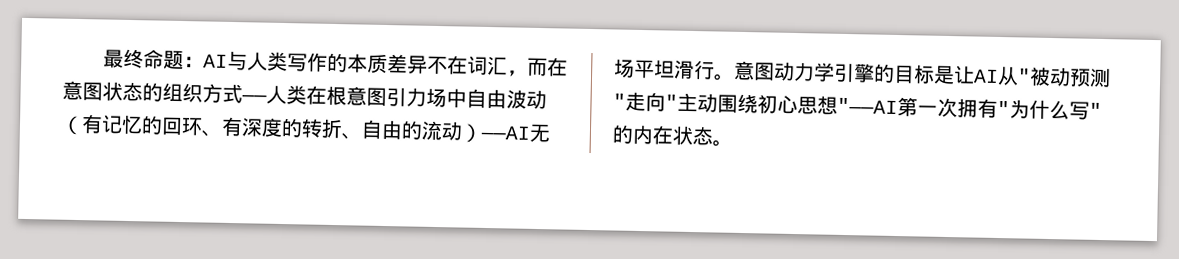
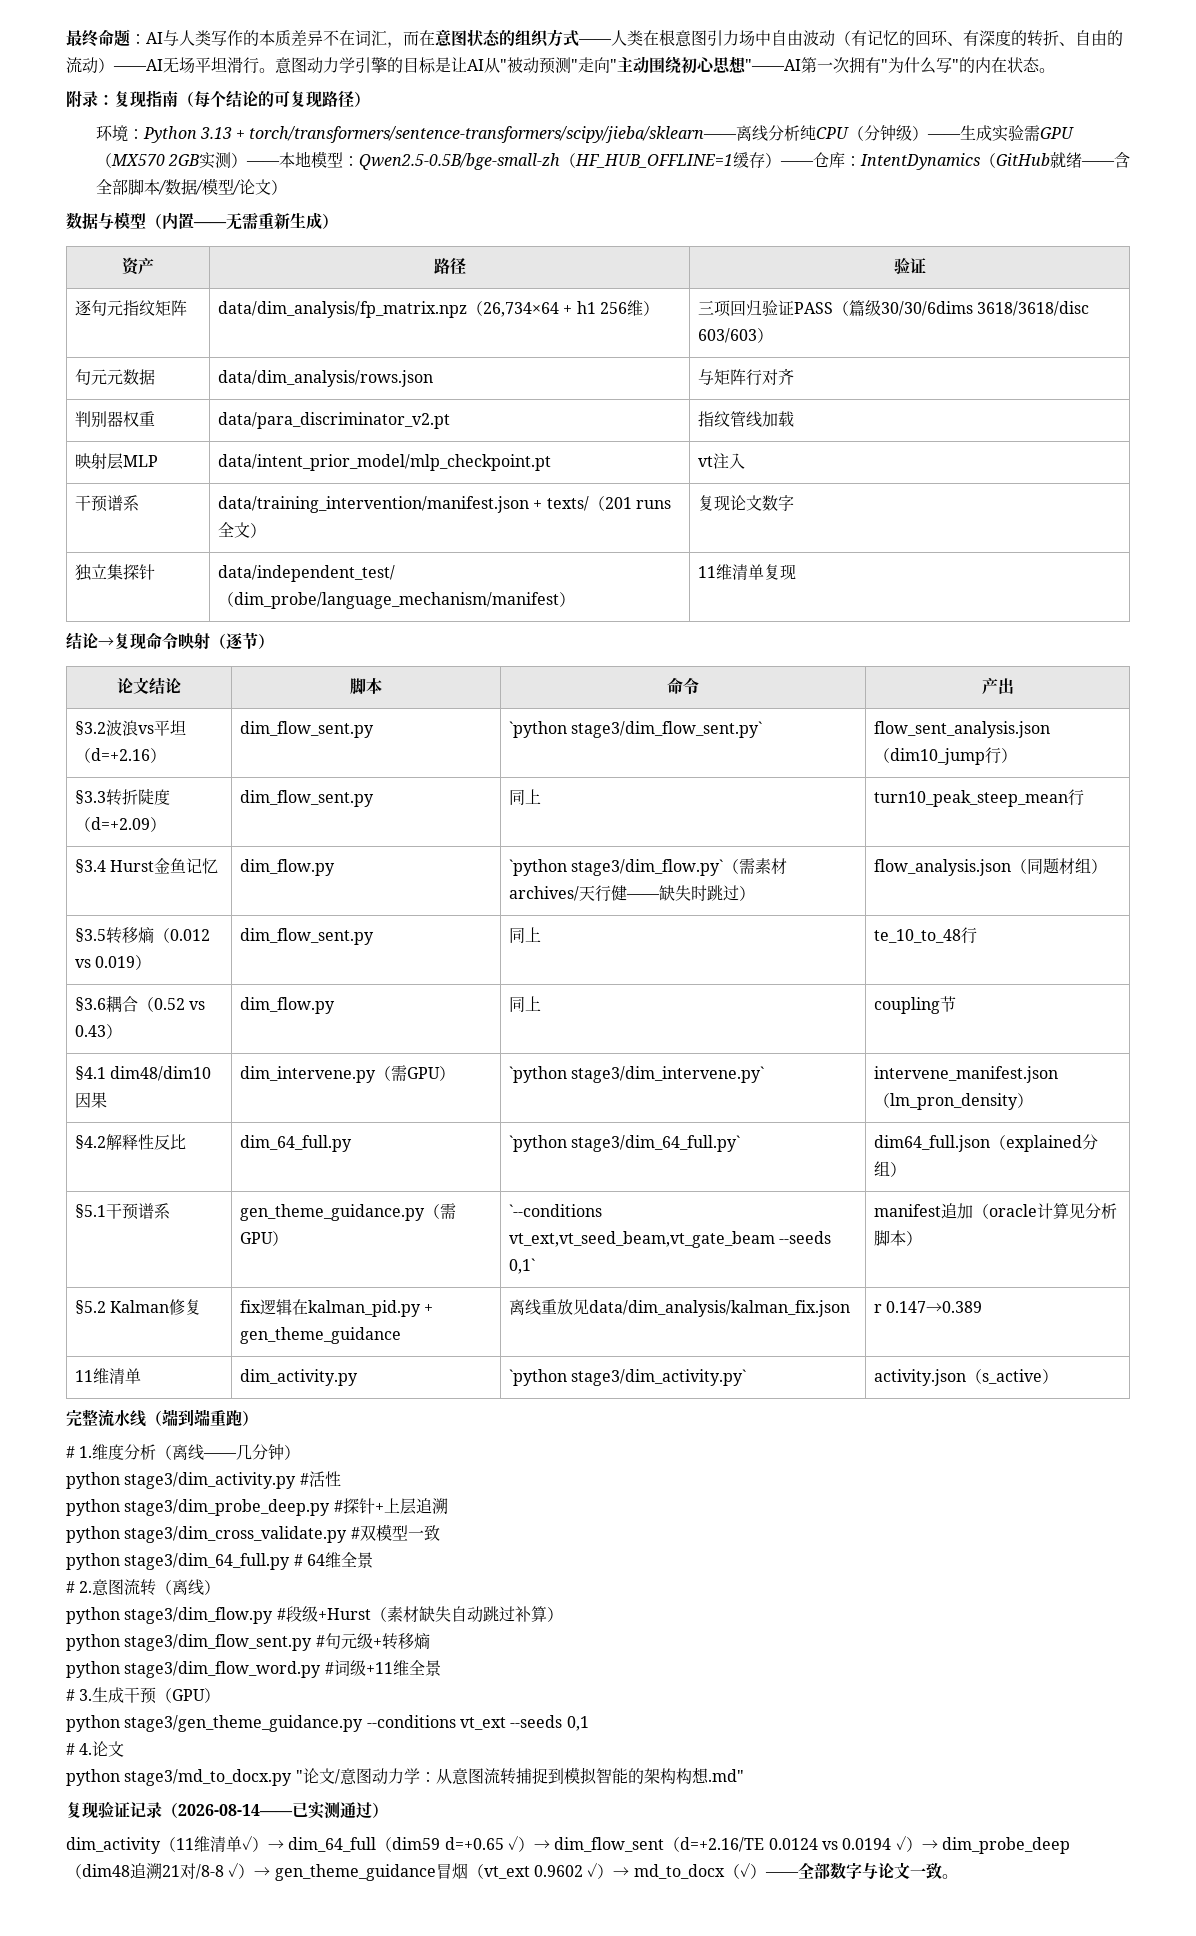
(733, 143) none -> [66,90,370,108] [95,125,1075,143] [95,151,1130,170] [95,178,287,195] [66,212,338,230] [122,257,154,275] [433,257,466,274] [893,258,926,274] [75,300,188,316] [218,300,660,318] [698,300,1090,317] [698,328,774,343] [75,369,156,385] [218,370,434,387] [698,368,795,386] [75,411,156,428] [218,412,451,429] [698,411,795,427] [75,453,159,470] [218,454,552,471] [698,453,746,469] [75,495,140,512] [218,496,672,513] [218,522,267,538] [698,495,795,511] [75,564,156,581] [218,565,396,582] [218,592,576,609] [698,564,797,580] [66,632,274,650] [117,677,181,695] [350,678,382,694] [667,677,699,695] [981,678,1014,695] [75,720,187,736] [75,748,167,763] [240,721,375,738] [509,721,763,738] [874,721,1051,738] [874,747,1018,765] [75,788,171,806] [75,817,167,832] [240,790,375,807] [509,789,542,805] [874,789,1085,807] [75,858,219,874] [240,859,336,876] [509,858,788,876] [509,885,756,902] [874,858,1108,876] [75,927,211,944] [75,955,152,970] [240,928,375,945] [509,927,542,943] [874,927,978,944] [75,995,206,1012] [75,1024,123,1039] [240,997,336,1014] [509,996,542,1012] [874,996,957,1014] [75,1066,212,1081] [75,1092,108,1108] [240,1065,456,1083] [509,1066,765,1083] [874,1066,1059,1083] [874,1093,1034,1110] [75,1134,187,1150] [240,1135,353,1152] [509,1135,741,1152] [874,1134,1099,1152] [874,1161,907,1177] [75,1203,171,1220] [240,1203,457,1221] [240,1231,289,1246] [509,1204,603,1217] [509,1231,832,1248] [509,1258,536,1274] [874,1203,1118,1219] [874,1230,923,1246] [75,1299,202,1315] [240,1299,434,1317] [240,1327,402,1344] [509,1299,851,1317] [874,1301,983,1313] [75,1368,142,1384] [240,1369,359,1386] [509,1369,747,1386] [874,1369,1059,1386] [66,1409,258,1427] [66,1444,301,1460] [66,1471,341,1489] [66,1498,448,1516] [66,1524,440,1543] [66,1552,373,1570] [66,1579,221,1596] [66,1606,563,1624] [66,1633,430,1651] [66,1660,441,1678] [66,1687,221,1704] [66,1715,589,1732] [66,1741,125,1757] [66,1767,744,1786] [66,1801,388,1819] [66,1835,1070,1854] [66,1862,958,1881] // 附录：复现指南（每个结论的可复现路径） // 环境：Python 3.13 + torch/transformers/sentence-transformers/scipy/jieba/sklearn——离线分析纯CPU（分钟级）——生成实验需GPU（MX570 2GB实测）——本地模型：Qwen2.5-0.5B/bge-small-zh（HF_HUB_OFFLINE=1缓存）——仓库：IntentDynamics（GitHub就绪——含全部脚本/数据/模型/论文） // 数据与模型（内置——无需重新生成） // 资产 | 路径 | 验证 // 逐句元指纹矩阵 | data/dim_analysis/fp_matrix.npz（26,734×64 + h1 256维） | 三项回归验证PASS（篇级30/30/6dims 3618/3618/disc 603/603） // 句元元数据 | data/dim_analysis/rows.json | 与矩阵行对齐 // 判别器权重 | data/para_discriminator_v2.pt | 指纹管线加载 // 映射层MLP | data/intent_prior_model/mlp_checkpoint.pt | vt注入 // 干预谱系 | data/training_intervention/manifest.json + texts/（201 runs全文） | 复现论文数字 // 独立集探针 | data/independent_test/（dim_probe/language_mechanism/manifest） | 11维清单复现 // 结论→复现命令映射（逐节） // 论文结论 | 脚本 | 命令 | 产出 // §3.2波浪vs平坦（d=+2.16） | dim_flow_sent.py | `python stage3/dim_flow_sent.py` | flow_sent_analysis.json（dim10_jump行） // §3.3转折陡度（d=+2.09） | dim_flow_sent.py | 同上 | turn10_peak_steep_mean行 // §3.4 Hurst金鱼记忆 | dim_flow.py | `python stage3/dim_flow.py`（需素材archives/天行健——缺失时跳过） | flow_analysis.json（同题材组） // §3.5转移熵（0.012 vs 0.019） | dim_flow_sent.py | 同上 | te_10_to_48行 // §3.6耦合（0.52 vs 0.43） | dim_flow.py | 同上 | coupling节 // §4.1 dim48/dim10因果 | dim_intervene.py（需GPU） | `python stage3/dim_intervene.py` | intervene_manifest.json（lm_pron_density） // §4.2解释性反比 | dim_64_full.py | `python stage3/dim_64_full.py` | dim64_full.json（explained分组） // §5.1干预谱系 | gen_theme_guidance.py（需GPU） | `--conditions vt_ext,vt_seed_beam,vt_gate_beam --seeds 0,1` | manifest追加（oracle计算见分析脚本） // §5.2 Kalman修复 | fix逻辑在kalman_pid.py + gen_theme_guidance | 离线重放见data/dim_analysis/kalman_fix.json | r 0.147→0.389 // 11维清单 | dim_activity.py | `python stage3/dim_activity.py` | activity.json（s_active） // 完整流水线（端到端重跑） // # 1.维度分析（离线——几分钟） // python stage3/dim_activity.py #活性 // python stage3/dim_probe_deep.py #探针+上层追溯 // python stage3/dim_cross_validate.py #双模型一致 // python stage3/dim_64_full.py # 64维全景 // # 2.意图流转（离线） // python stage3/dim_flow.py #段级+Hurst（素材缺失自动跳过补算） // python stage3/dim_flow_sent.py #句元级+转移熵 // python stage3/dim_flow_word.py #词级+11维全景 // # 3.生成干预（GPU） // python stage3/gen_theme_guidance.py --conditions vt_ext --seeds 0,1 // # 4.论文 // python stage3/md_to_docx.py "论文/意图动力学：从意图流转捕捉到模拟智能的架构构想.md" // 复现验证记录（2026-08-14——已实测通过） // dim_activity（11维清单✓）→ dim_64_full（dim59 d=+0.65 ✓）→ dim_flow_sent（d=+2.16/TE 0.0124 vs 0.0194 ✓）→ dim_probe_deep（dim48追溯21对/8-8 ✓）→ gen_theme_guidance冒烟（vt_ext 0.9602 ✓）→ md_to_docx（✓）——全部数字与论文一致。

